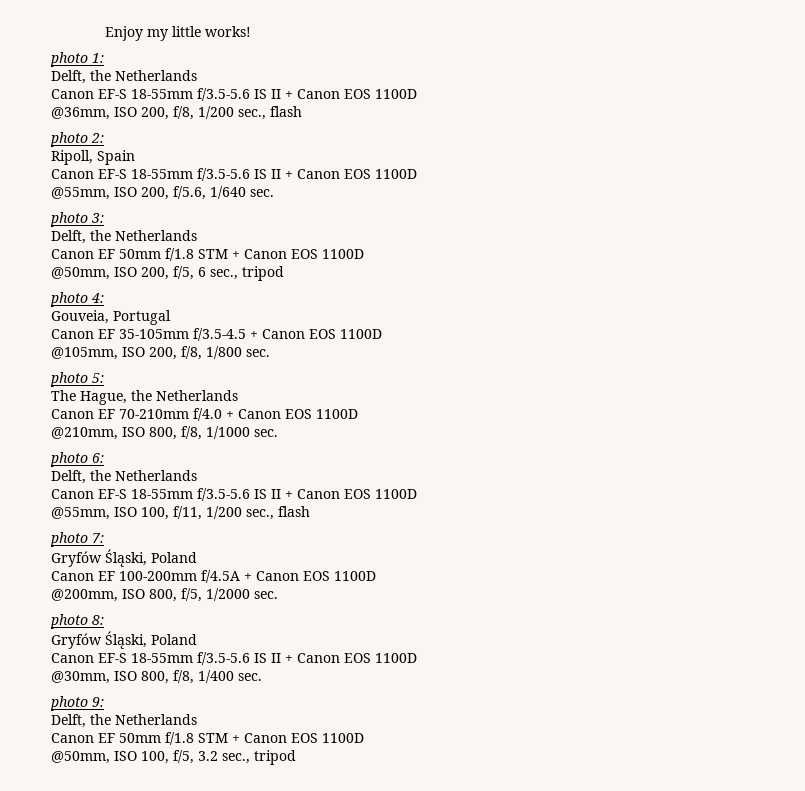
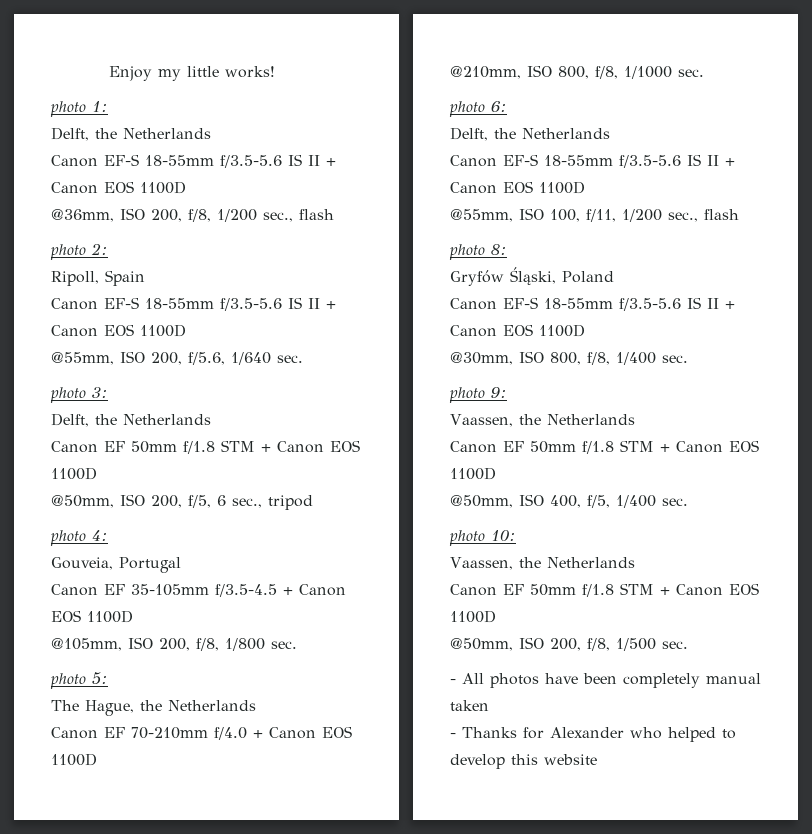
[50,532,104,547] [51,549,197,567] [51,570,376,583] [51,588,278,602] // photo 7: // Gryfów Śląski, Poland // Canon EF 100-200mm f/4.5A + Canon EOS 1100D // @200mm, ISO 800, f/5, 1/2000 sec. -> (739, 214) none
[51,714,86,728] Delft, -> [450,414,513,427] Vaassen,
[141,750,296,765] 100, f/5, 3.2 sec., tripod -> [550,495,688,508] [449,530,516,546] [450,557,635,570] [450,583,759,597] [450,610,496,623] [450,637,688,651] [450,673,761,688] [450,700,489,711] [450,727,736,742] [450,754,597,769] 400, f/5, 1/400 sec. // photo 10: // Vaassen, the Netherlands // Canon EF 50mm f/1.8 STM + Canon EOS 1100D // @50mm, ISO 200, f/8, 1/500 sec. // - All photos have been completely manual taken // - Thanks for Alexander who helped to develop this website

